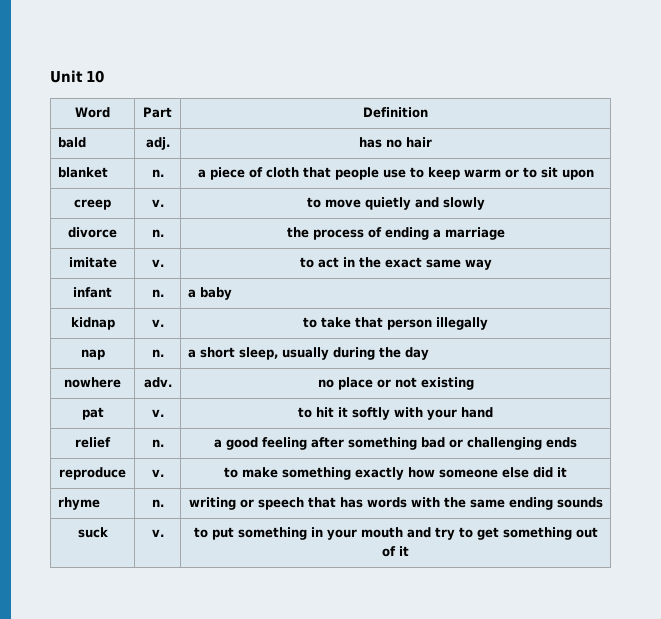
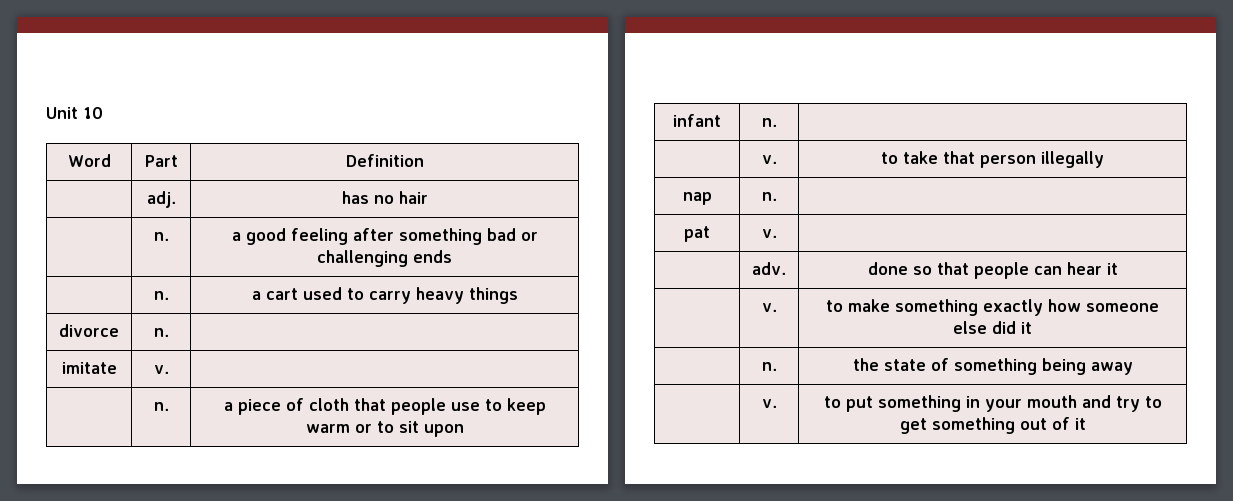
[58,137,87,148] bald -> (424, 160) none
[58,167,109,178] blanket -> [153,232,169,241] [231,228,538,245] [317,250,452,267] [153,291,169,300] [251,287,518,304] [59,324,119,337] [153,328,169,337] [61,362,117,374] [153,365,169,374] | n. | a good feeling after something bad or challenging ends // | n. | a cart used to carry heavy things // divorce | n. | // imitate | v. | //
[74,199,111,210] [151,199,164,207] [306,197,485,210] [68,227,117,238] [151,229,164,237] [286,227,505,240] [68,257,117,268] [151,259,164,267] [299,257,492,270] // creep | v. | to move quietly and slowly // divorce | n. | the process of ending a marriage // imitate | v. | to act in the exact same way -> (464, 430) none
[188,287,233,300] [70,317,115,330] a baby // kidnap -> (777, 122) //
[188,347,430,360] [64,377,121,388] [143,377,172,388] [317,377,474,390] [81,407,104,420] [151,409,164,417] [298,407,493,420] [75,437,111,448] [151,439,164,447] [214,437,577,450] [59,467,126,480] a short sleep, usually during the day // nowhere | adv. | no place or not existing // pat | v. | to hit it softly with your hand // relief | n. | a good feeling after something bad or challenging ends // reproduce -> [684,226,710,242] [761,229,777,238] [752,262,786,275] [867,262,1118,279] // pat | v. | // | adv. | done so that people can hear it //
[58,497,101,510] [151,499,164,507] [188,497,603,510] [77,527,108,538] rhyme | n. | writing or speech that has words with the same ending sounds // suck -> [761,362,777,371] [852,358,1133,375] | n. | the state of something being away //

